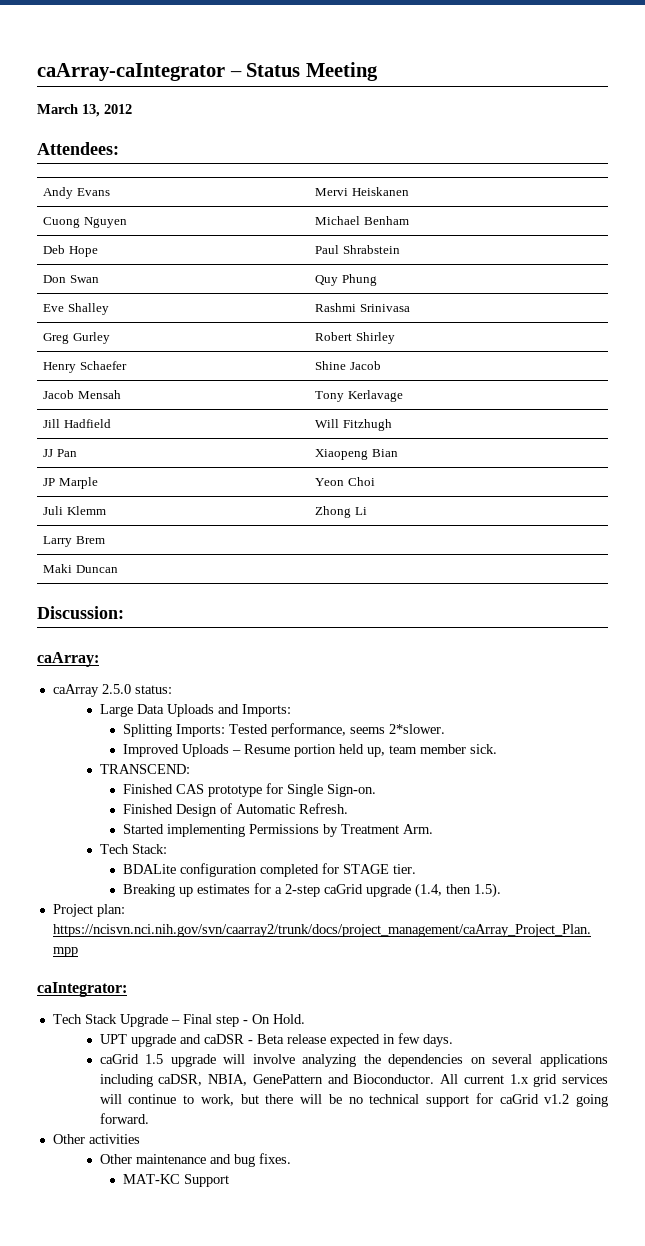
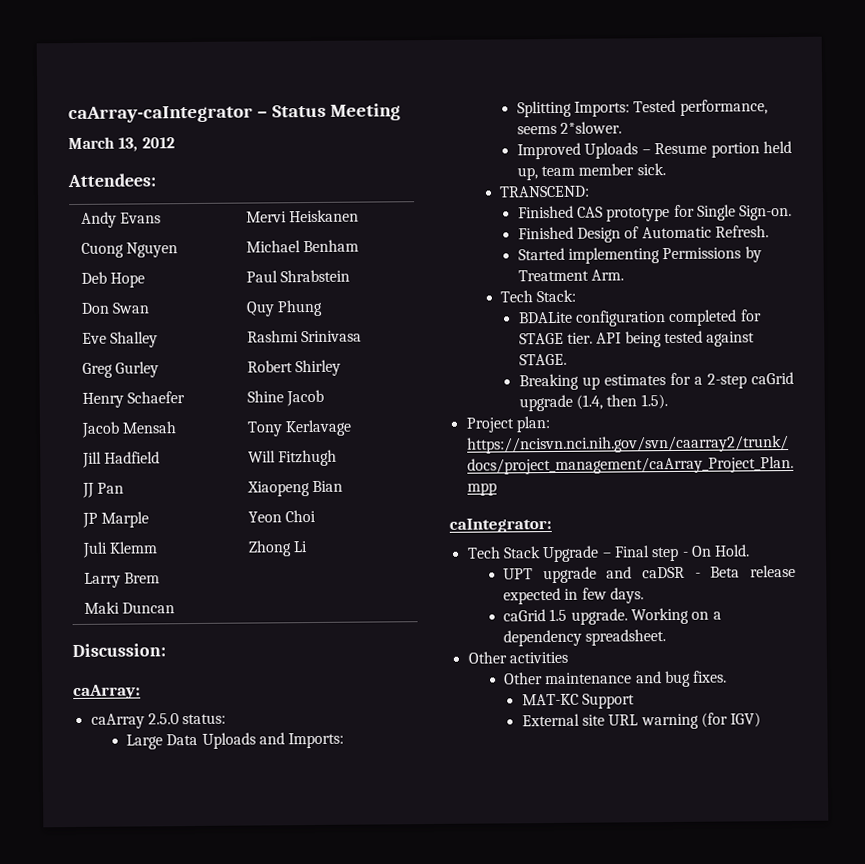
(416, 869) none -> [596,330,756,348] [518,353,567,366] API being tested against STAGE.
[170,1054,608,1067] [99,1074,609,1087] [99,1093,609,1107] [99,1113,149,1124] upgrade will involve analyzing the dependencies on several applications including caDSR, NBIA, GenePattern and Bioconductor. All current 1.x grid services will continue to work, but there will be no technical support for caGrid v1.2 going forward. -> [570,607,722,625] [503,629,667,647] upgrade. Working on a dependency spreadsheet.
(229, 1180) none -> [521,712,762,730] // External site URL warning (for IGV)

